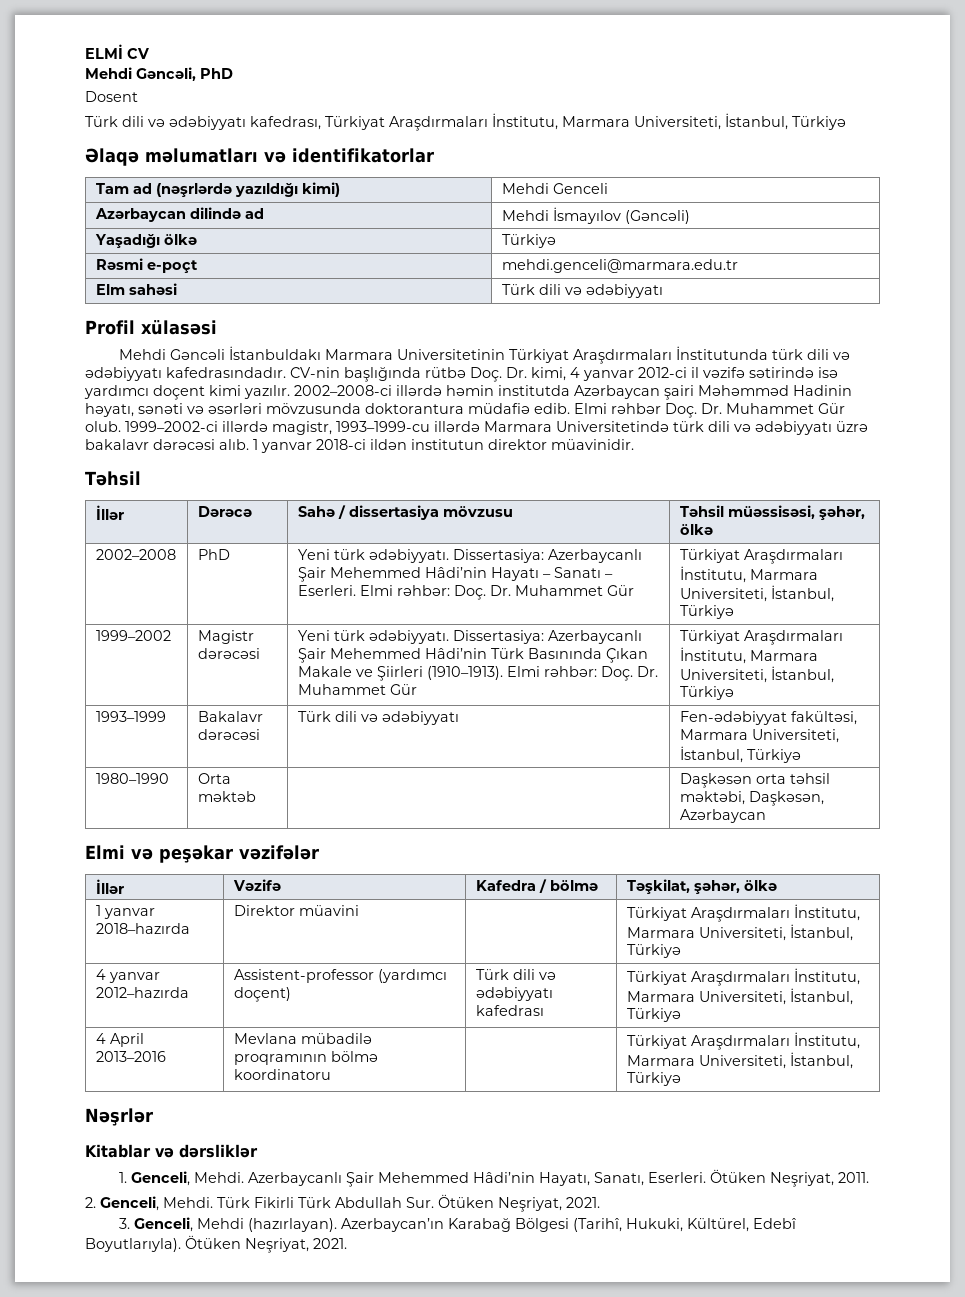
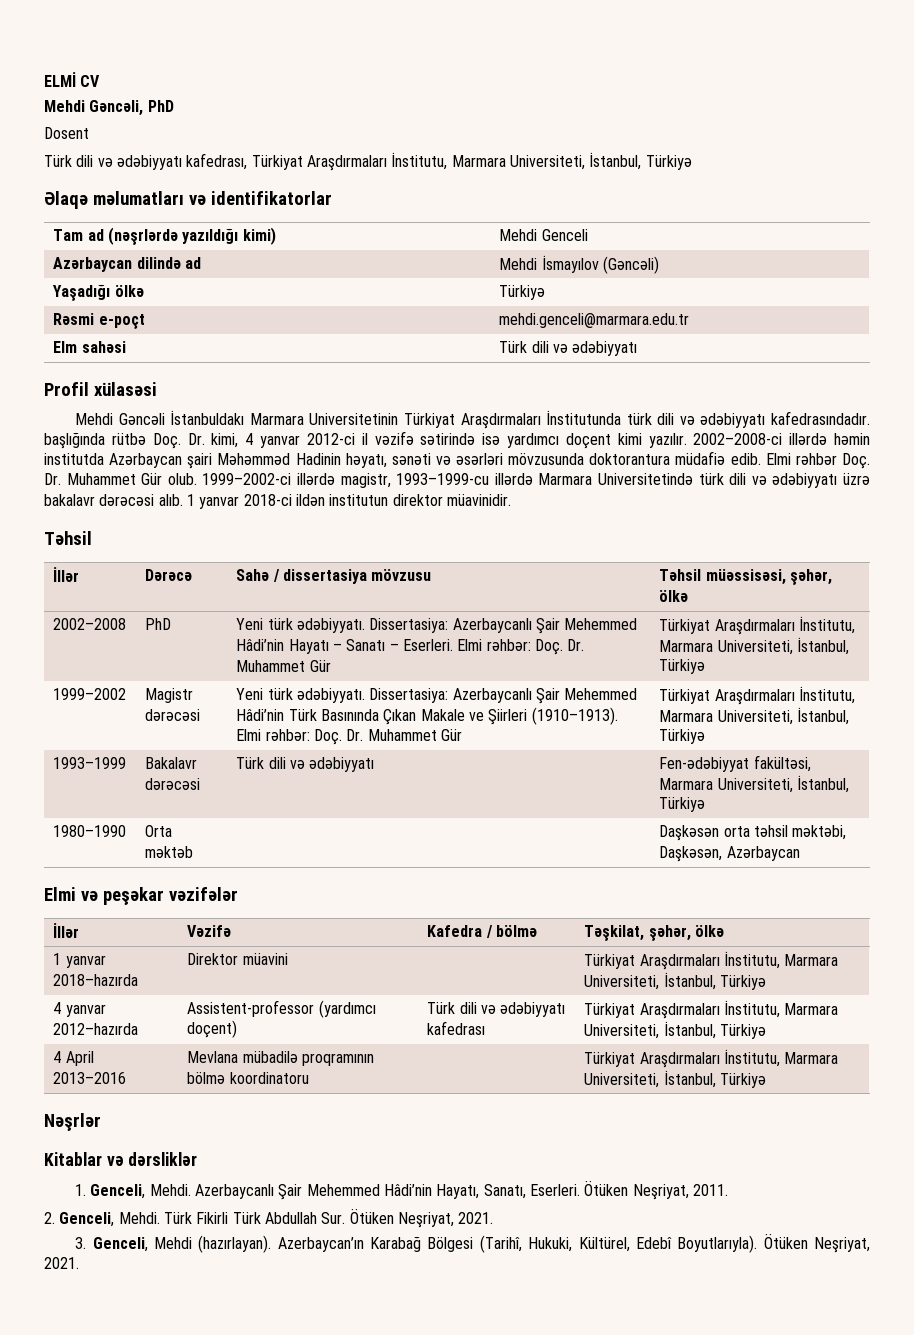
[290,367,340,378] CV-nin -> (871, 418) none

